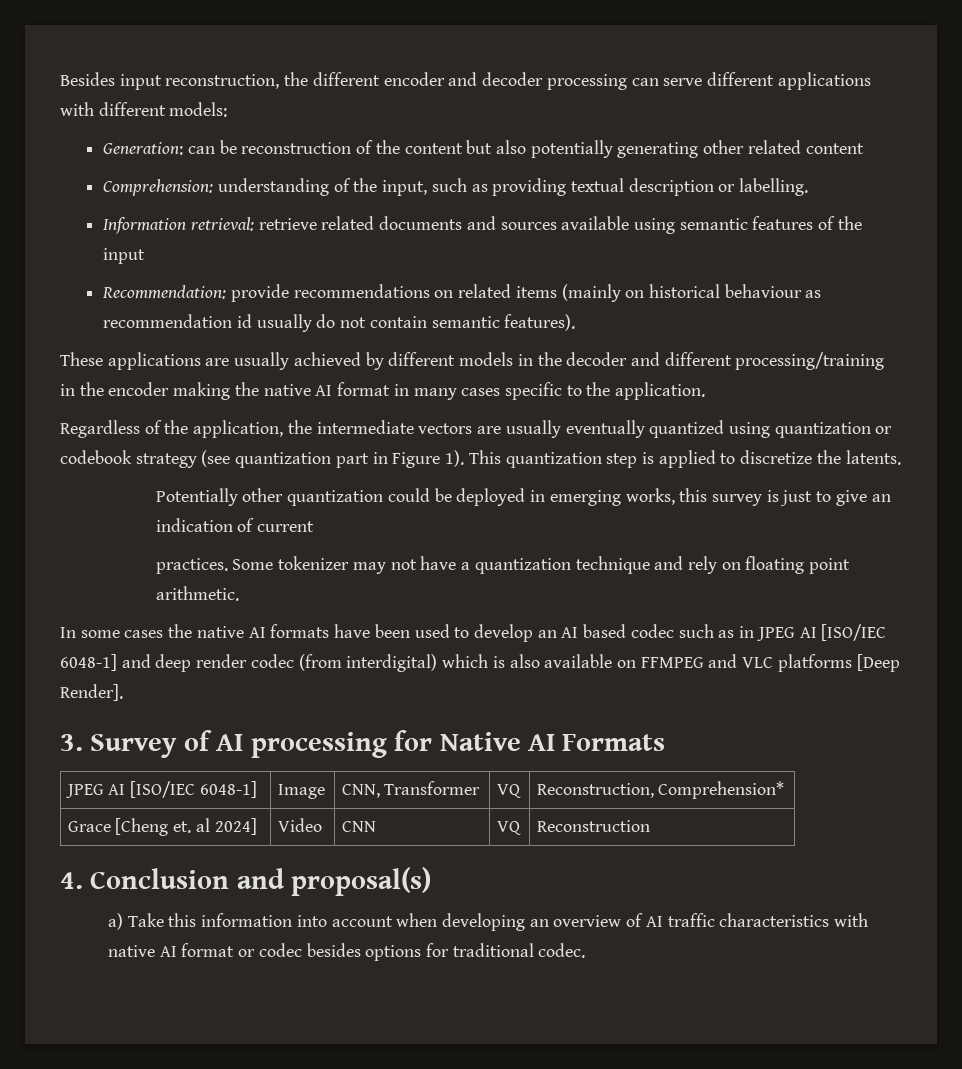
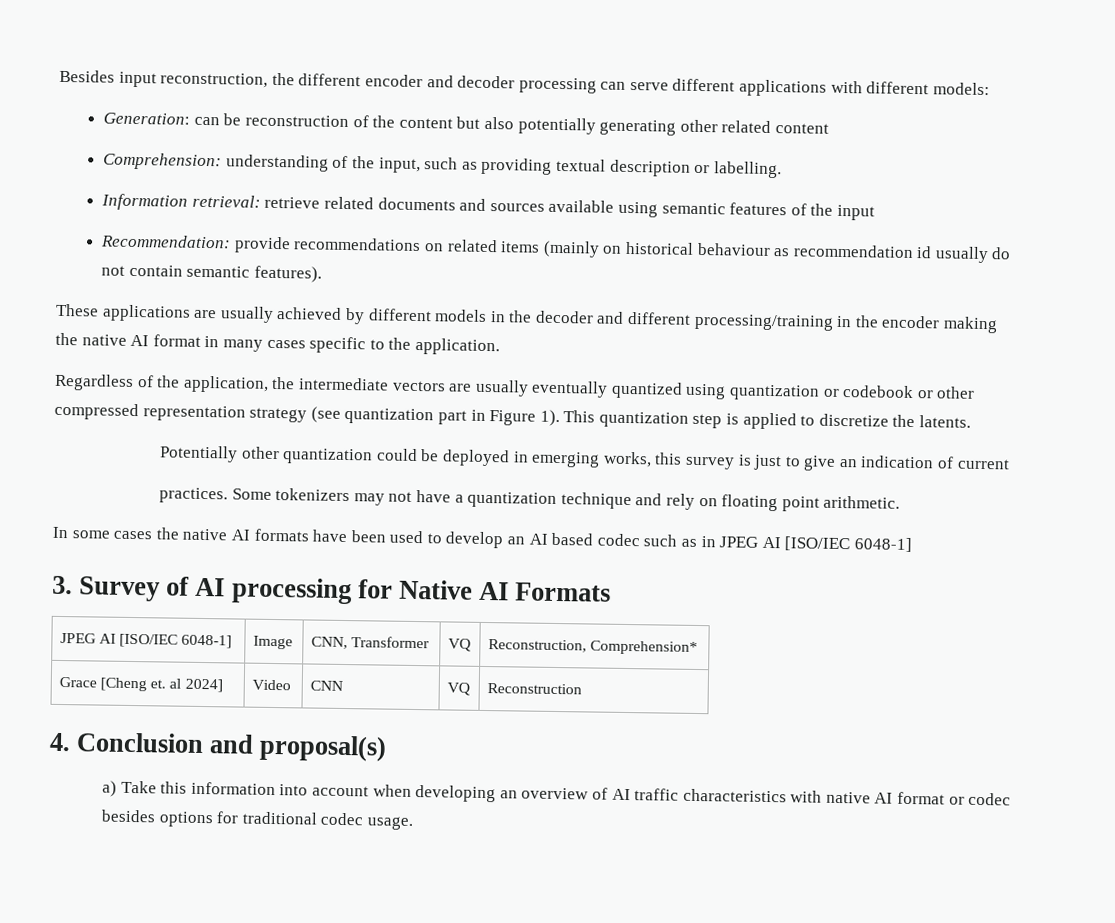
(132, 457) none -> [916,386,976,399] [54,402,246,422] or other compressed representation
[278,556,350,570] tokenizer -> [275,488,351,502] tokenizers
[121,654,900,672] [60,684,123,701] and deep render codec (from interdigital) which is also available on FFMPEG and VLC platforms [Deep Render]. -> (912, 545) none
[538,943,586,958] codec. -> [320,812,413,830] codec usage.

